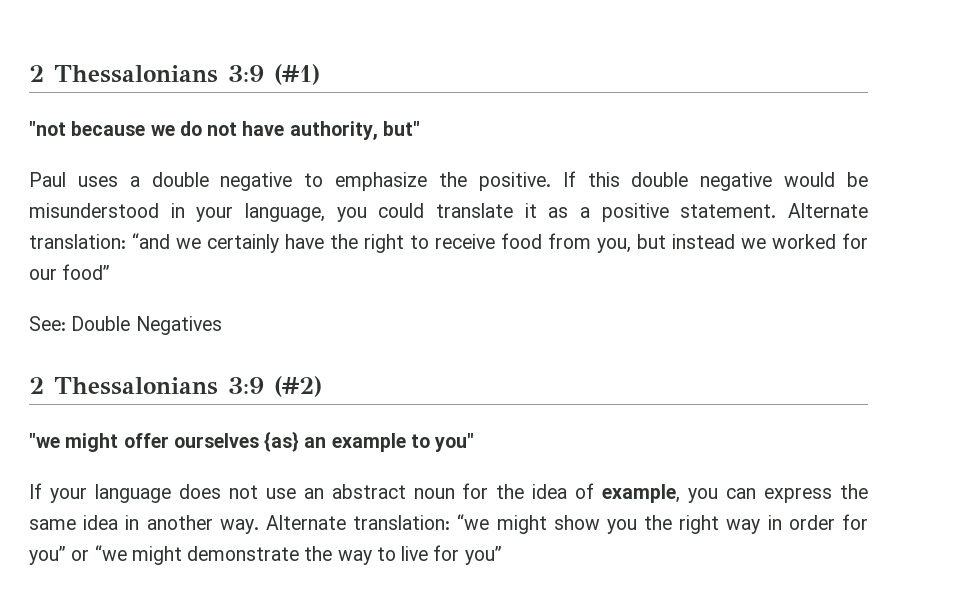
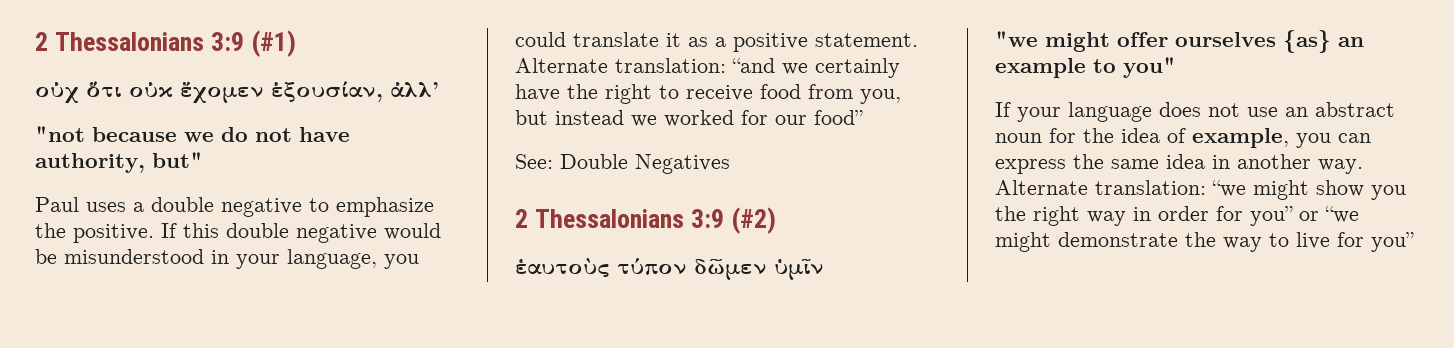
(320, 74) none -> [35,81,439,104] // οὐχ ὅτι οὐκ ἔχομεν ἐξουσίαν, ἀλλ’
(322, 386) none -> [515,258,824,280] // ἑαυτοὺς τύπον δῶμεν ὑμῖν

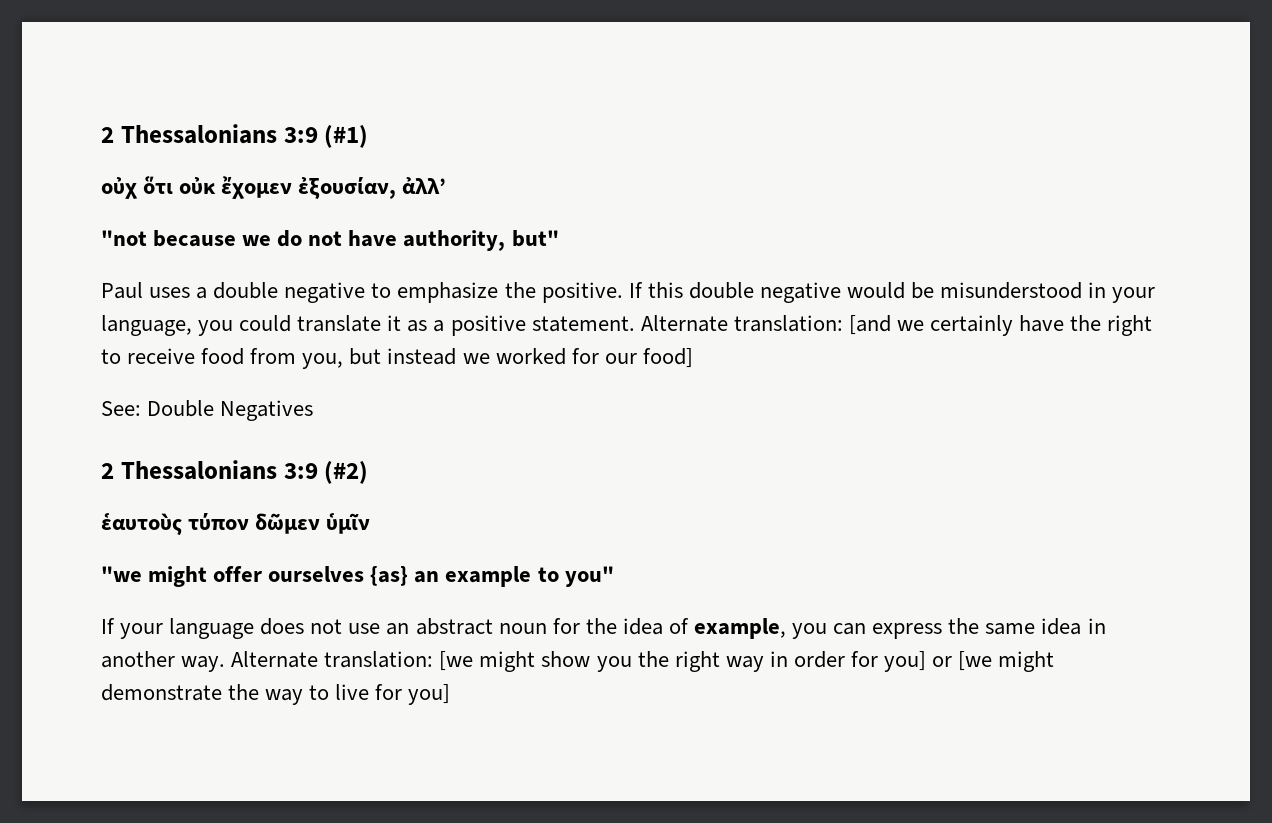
[732,58,775,73] “and -> [848,315,891,335] [and
[814,110,863,125] food” -> [642,348,693,368] food]
[1212,180,1246,197] “we -> [439,651,474,671] [we
[1250,206,1359,226] you” or “we -> [884,651,993,672] you] or [we
[1371,232,1414,252] you” -> [408,684,451,705] you]

